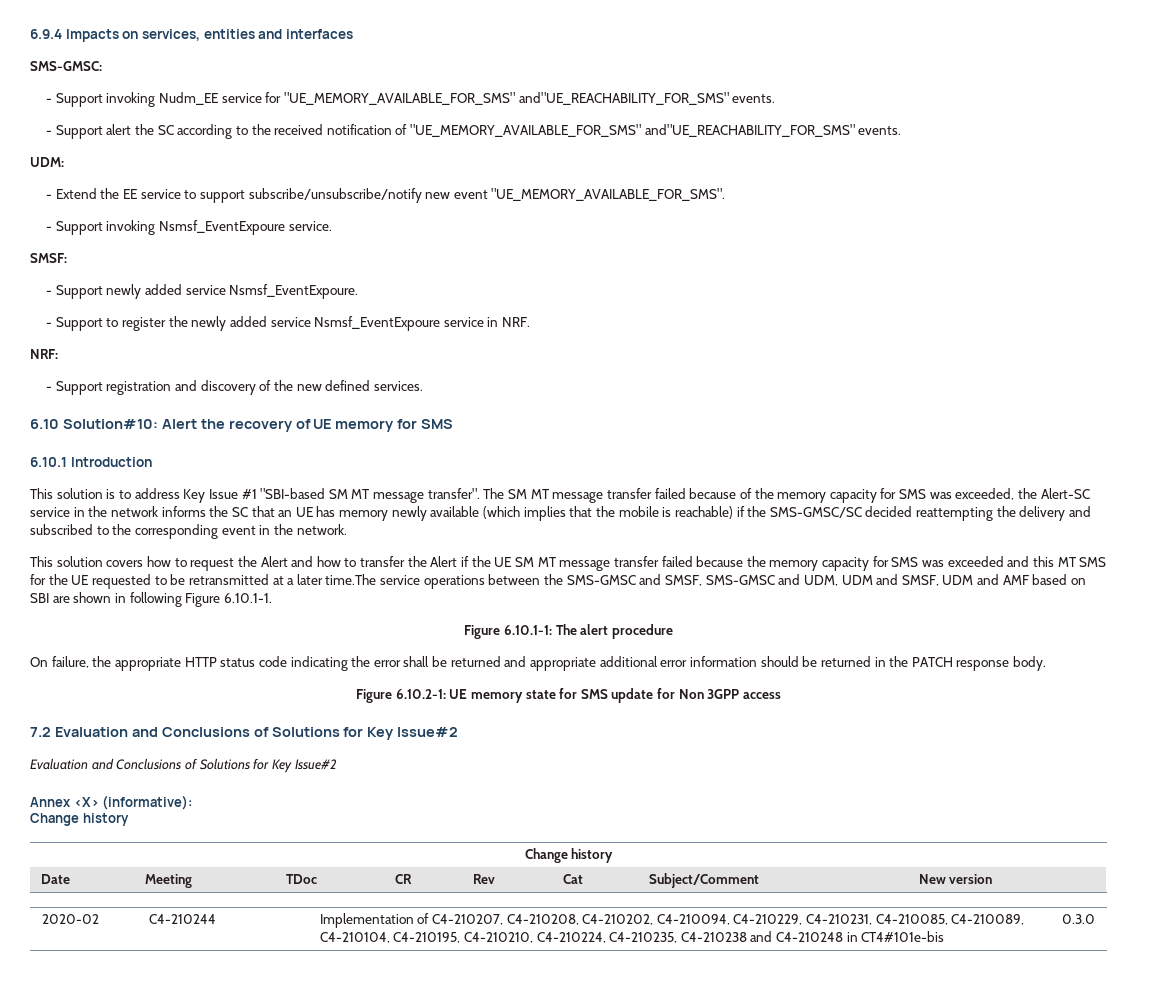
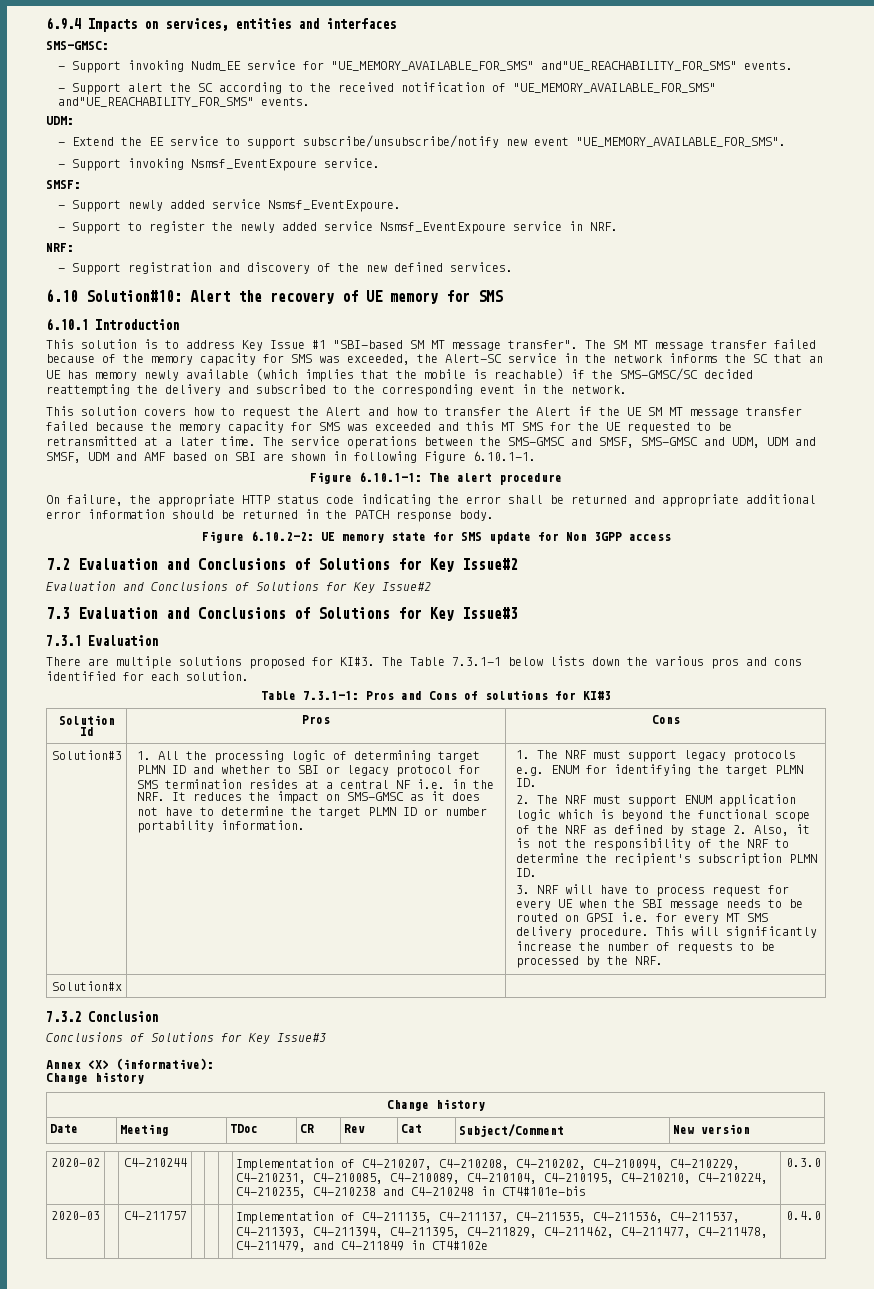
[325,574,377,585] time.The -> [221,436,284,446] time. The
[395,689,446,699] 6.10.2-1: -> [250,531,314,541] 6.10.2-2:
(337, 764) none -> [46,607,518,621] [46,635,158,646] [46,656,802,669] [46,671,249,681] [261,690,611,700] [58,715,115,725] [79,727,94,736] [302,715,330,724] [651,715,680,724] [51,750,122,760] [137,750,481,763] [137,765,481,777] [137,779,495,789] [137,791,481,804] [137,806,488,818] [137,820,306,833] [516,750,797,762] [516,764,804,776] [516,778,538,787] [516,794,797,807] [516,809,811,822] [516,824,811,836] [516,838,790,851] [516,853,818,866] [516,868,538,877] [516,884,790,897] [516,899,804,910] [516,912,769,924] [516,926,818,939] [516,941,776,954] [516,956,664,968] [51,981,122,991] [46,1011,158,1022] [46,1032,326,1044] // 7.3 Evaluation and Conclusions of Solutions for Key Issue#3 // 7.3.1 Evaluation // There are multiple solutions proposed for KI#3. The Table 7.3.1-1 below lists down the various pros and cons identified for each solution. // Table 7.3.1-1: Pros and Cons of solutions for KI#3 // Solution Id | Pros | Cons // Solution#3 | 1. All the processing logic of determining target PLMN ID and whether to SBI or legacy protocol for SMS termination resides at a central NF i.e. in the NRF. It reduces the impact on SMS-GMSC as it does not have to determine the target PLMN ID or number portability information. | 1. The NRF must support legacy protocols e.g. ENUM for identifying the target PLMN ID. // 2. The NRF must support ENUM application logic which is beyond the functional scope of the NRF as defined by stage 2. Also, it is not the responsibility of the NRF to determine the recipient's subscription PLMN ID. // 3. NRF will have to process request for every UE when the SBI message needs to be routed on GPSI i.e. for every MT SMS delivery procedure. This will significantly increase the number of requests to be processed by the NRF. // Solution#x | | // 7.3.2 Conclusion // Conclusions of Solutions for Key Issue#3
(1095, 919) none -> [51,1211,100,1220] [123,1211,187,1220] [236,1211,741,1224] [236,1226,769,1238] [236,1240,489,1252] [785,1211,821,1220] // 2020-03 | | C4-211757 | | | | Implementation of C4-211135, C4-211137, C4-211535, C4-211536, C4-211537, C4-211393, C4-211394, C4-211395, C4-211829, C4-211462, C4-211477, C4-211478, C4-211479, and C4-211849 in CT4#102e | 0.4.0

